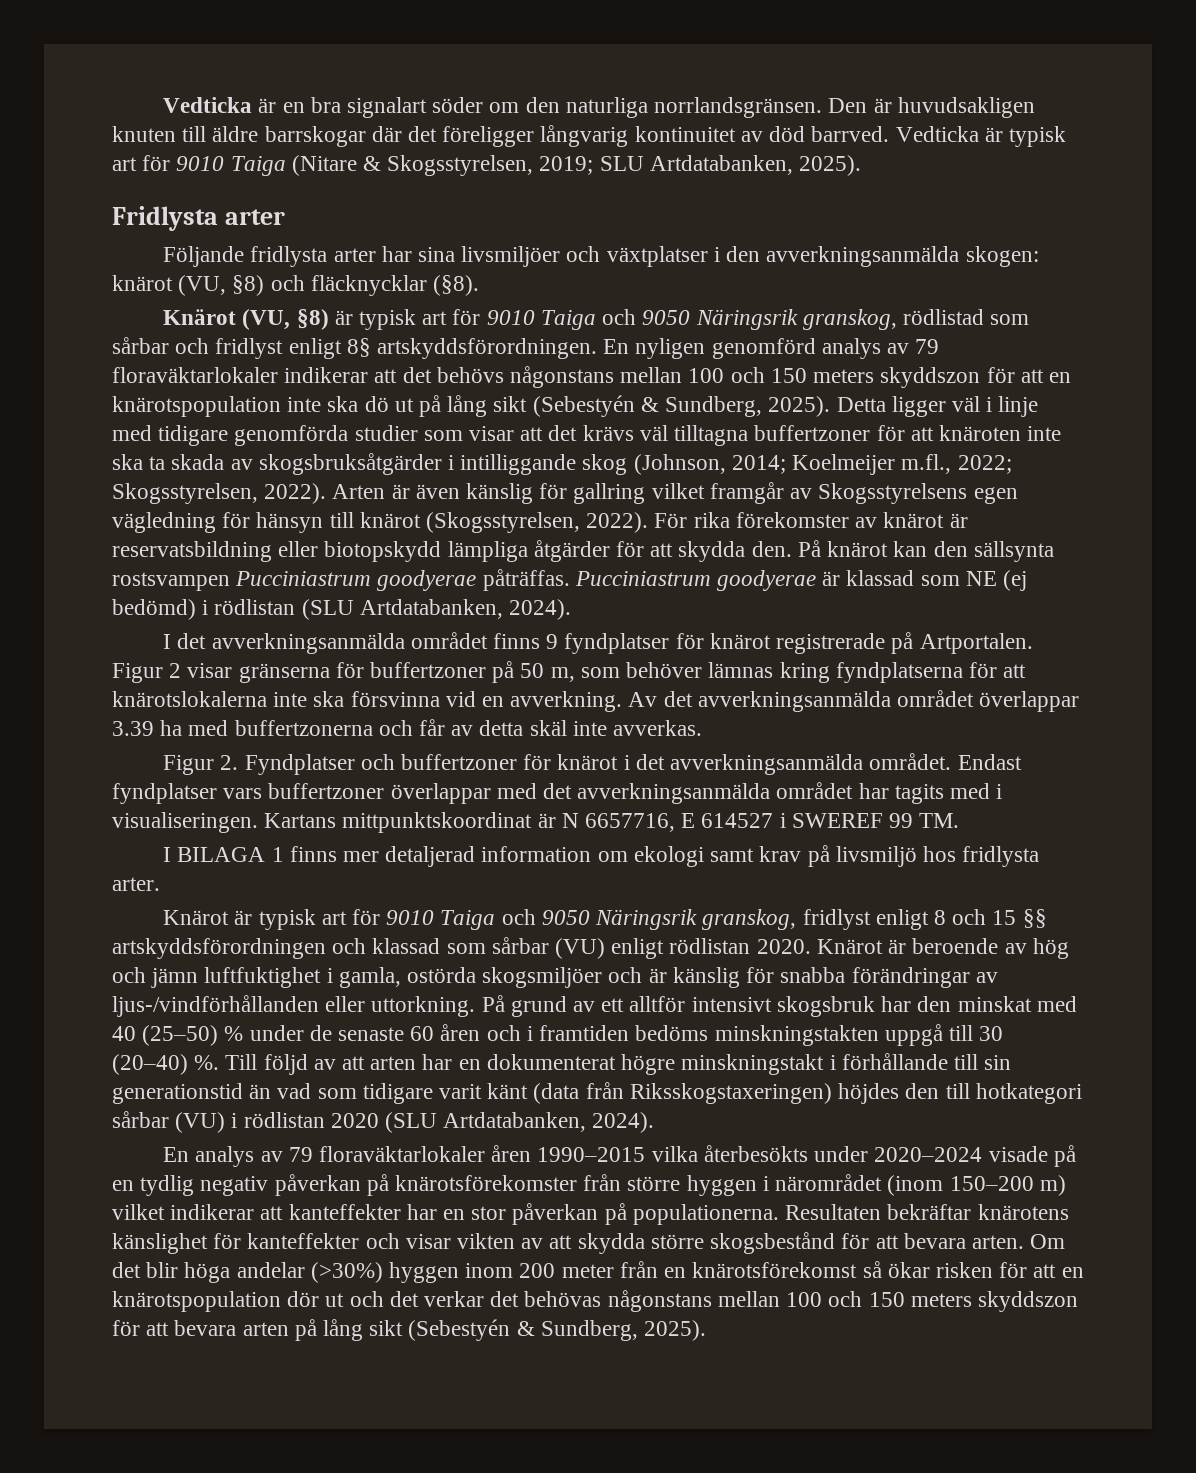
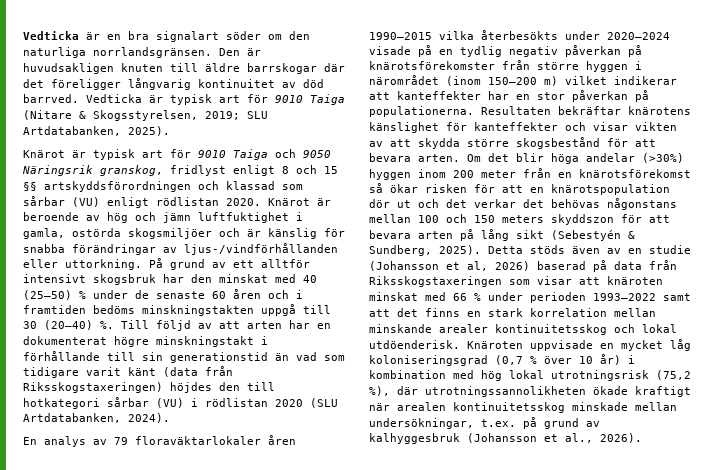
[112,206,285,231] [163,246,1039,267] [112,275,480,296] [163,309,1030,330] [112,337,940,359] [112,366,1071,388] [112,395,1039,417] [112,425,1062,446] [112,453,1012,475] [112,482,1018,504] [112,512,968,533] [112,540,1054,562] [112,569,1028,591] [112,599,572,620] [163,632,1033,654] [112,661,1027,683] [112,690,1080,712] [112,719,703,736] [163,753,1022,775] [112,782,1003,804] [112,812,960,833] [163,845,1040,867] [112,877,160,891] // Fridlysta arter // Följande fridlysta arter har sina livsmiljöer och växtplatser i den avverkningsanmälda skogen: knärot (VU, §8) och fläcknycklar (§8). // Knärot (VU, §8) är typisk art för 9010 Taiga och 9050 Näringsrik granskog, rödlistad som sårbar och fridlyst enligt 8§ artskyddsförordningen. En nyligen genomförd analys av 79 floraväktarlokaler indikerar att det behövs någonstans mellan 100 och 150 meters skyddszon för att en knärotspopulation inte ska dö ut på lång sikt (Sebestyén & Sundberg, 2025). Detta ligger väl i linje med tidigare genomförda studier som visar att det krävs väl tilltagna buffertzoner för att knäroten inte ska ta skada av skogsbruksåtgärder i intilliggande skog (Johnson, 2014; Koelmeijer m.fl., 2022; Skogsstyrelsen, 2022). Arten är även känslig för gallring vilket framgår av Skogsstyrelsens egen vägledning för hänsyn till knärot (Skogsstyrelsen, 2022). För rika förekomster av knärot är reservatsbildning eller biotopskydd lämpliga åtgärder för att skydda den. På knärot kan den sällsynta rostsvampen Pucciniastrum goodyerae påträffas. Pucciniastrum goodyerae är klassad som NE (ej bedömd) i rödlistan (SLU Artdatabanken, 2024). // I det avverkningsanmälda området finns 9 fyndplatser för knärot registrerade på Artportalen. Figur 2 visar gränserna för buffertzoner på 50 m, som behöver lämnas kring fyndplatserna för att knärotslokalerna inte ska försvinna vid en avverkning. Av det avverkningsanmälda området överlappar 3.39 ha med buffertzonerna och får av detta skäl inte avverkas. // Figur 2. Fyndplatser och buffertzoner för knärot i det avverkningsanmälda området. Endast fyndplatser vars buffertzoner överlappar med det avverkningsanmälda området har tagits med i visualiseringen. Kartans mittpunktskoordinat är N 6657716, E 614527 i SWEREF 99 TM. // I BILAGA 1 finns mer detaljerad information om ekologi samt krav på livsmiljö hos fridlysta arter. -> (170, 131) none
(707, 1330) none -> [488,245,691,254] [369,260,677,272] [369,276,663,287] [369,292,691,303] [369,308,656,317] [369,324,677,335] [369,339,691,351] [369,354,635,366] [369,370,691,381] [369,386,691,397] [369,402,677,413] [369,417,600,429] [369,433,642,444] Detta stöds även av en studie (Johansson et al, 2026) baserad på data från Riksskogstaxeringen som visar att knäroten minskat med 66 % under perioden 1993–2022 samt att det finns en stark korrelation mellan minskande arealer kontinuitetsskog och lokal utdöenderisk. Knäroten uppvisade en mycket låg koloniseringsgrad (0,7 % över 10 år) i kombination med hög lokal utrotningsrisk (75,2 %), där utrotningssannolikheten ökade kraftigt när arealen kontinuitetsskog minskade mellan undersökningar, t.ex. på grund av kalhyggesbruk (Johansson et al., 2026).

